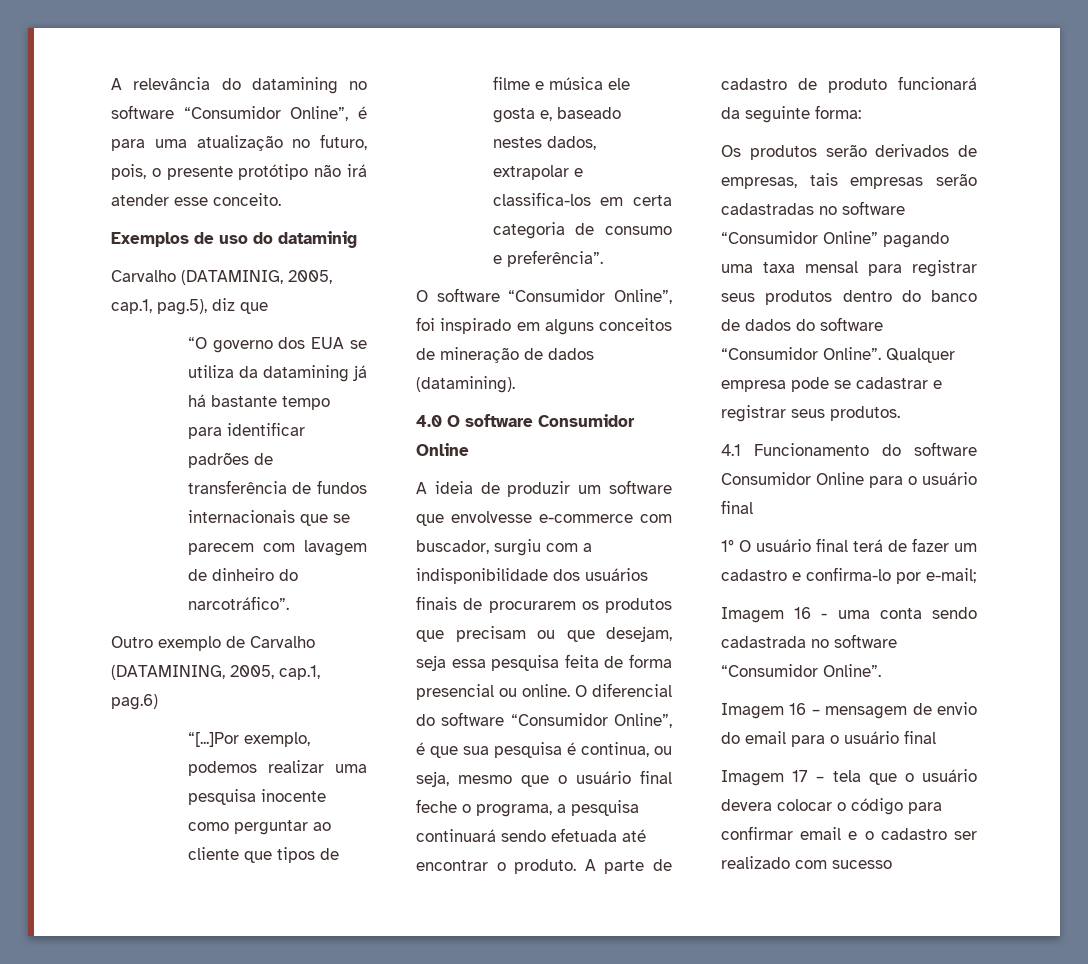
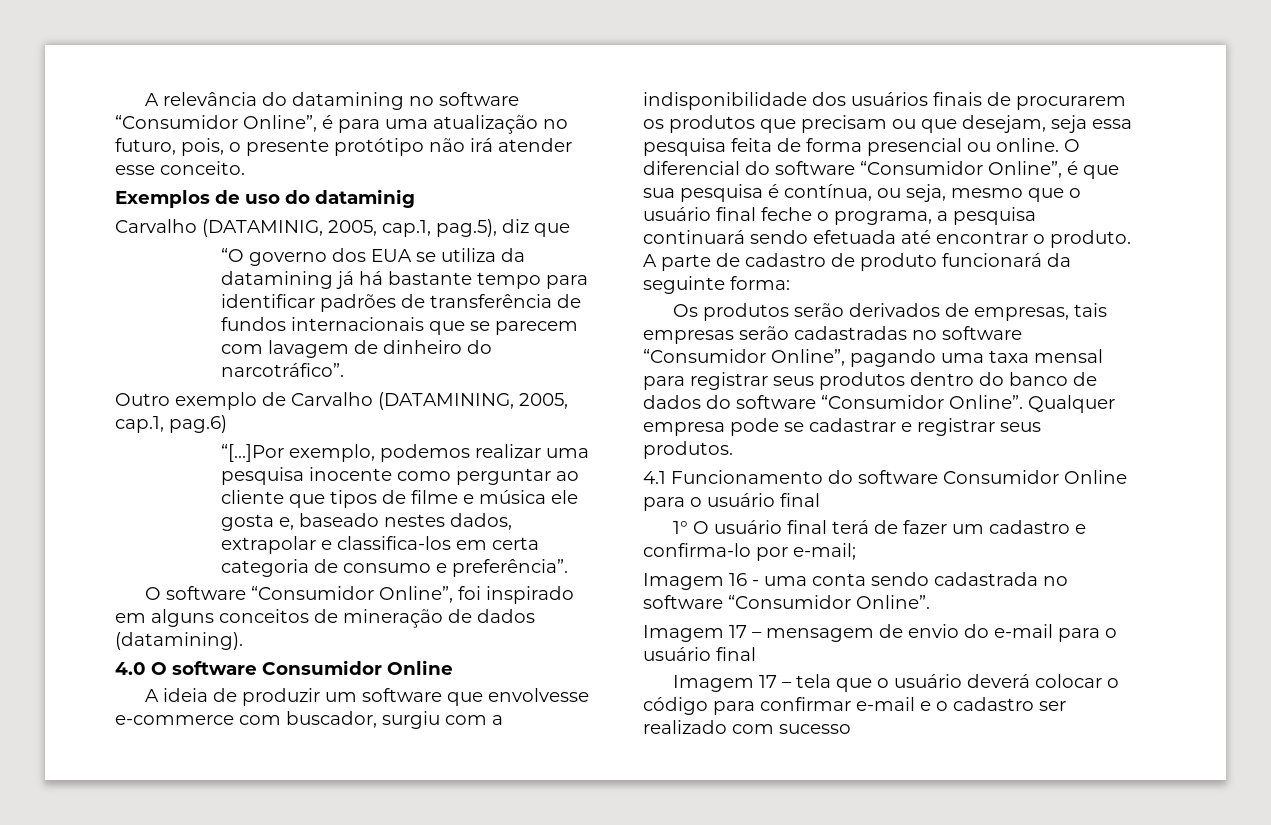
[581,742,649,757] continua, -> [784,184,872,201] contínua,
[823,231,878,244] Online” -> [771,349,845,366] Online”,
[789,703,807,715] 16 -> [729,625,747,638] 17
[745,731,786,744] email -> [994,624,1053,638] e-mail
[721,799,772,811] devera -> [967,674,1031,688] deverá
[800,827,842,840] email -> [856,697,915,711] e-mail

